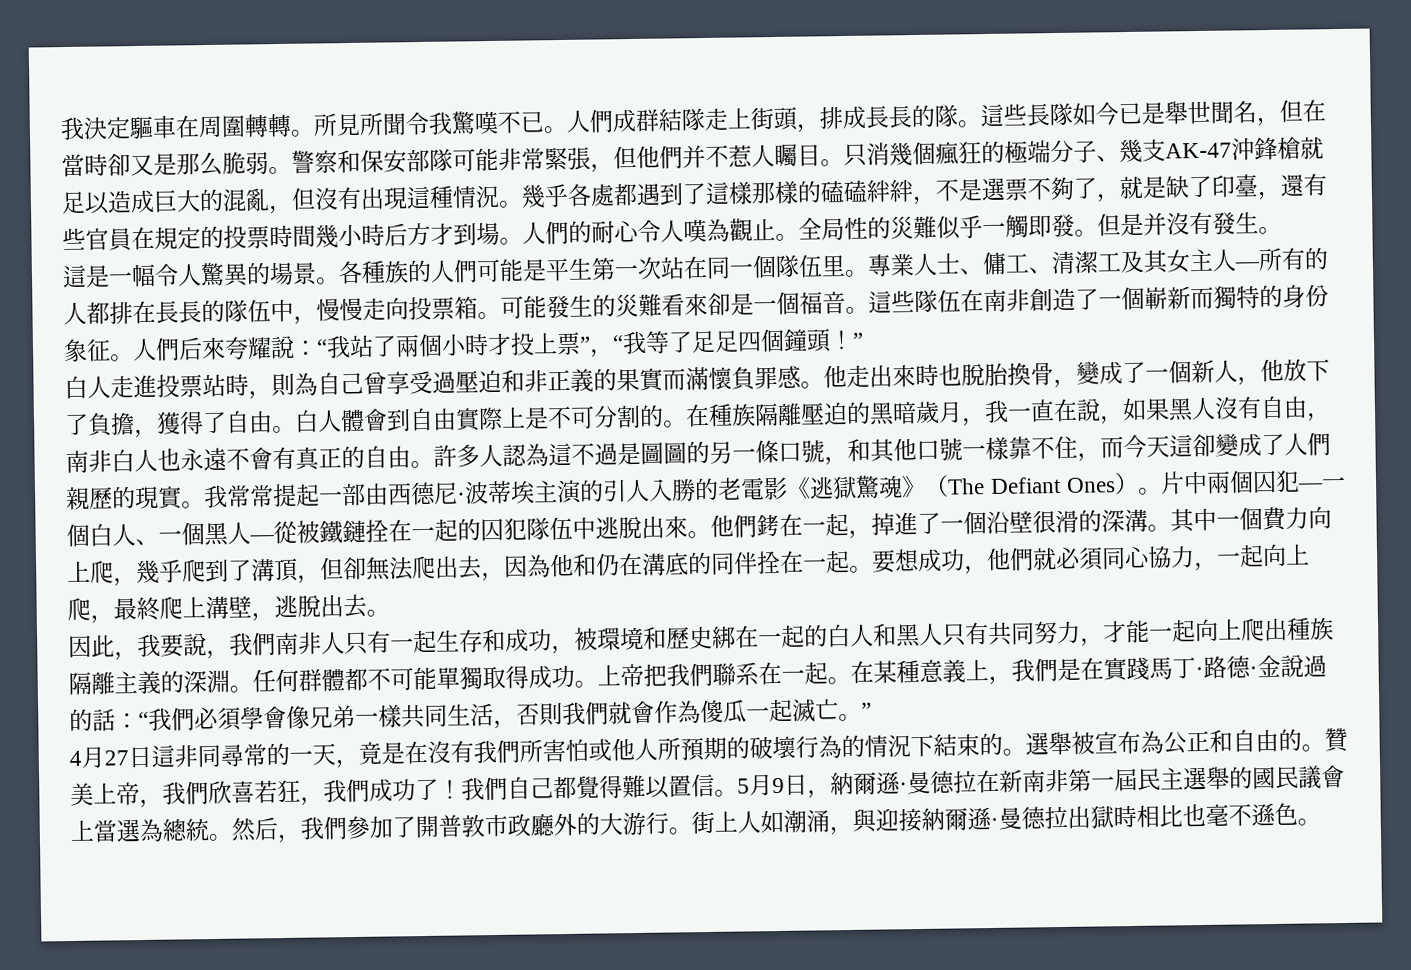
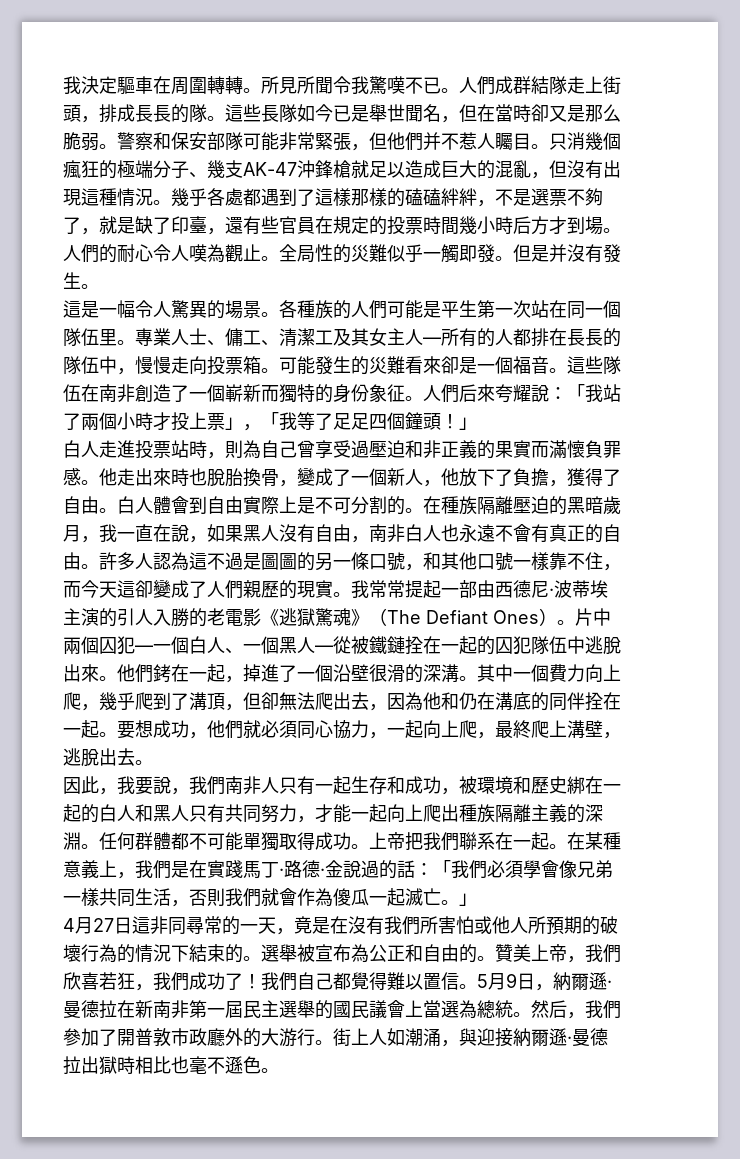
[316,339,328,356] “ -> [567,384,585,400] 「
[579,335,624,358] ”，“ -> [225,412,279,431] 」，「
[852,332,864,348] ” -> [459,417,477,430] 」
[138,711,149,729] “ -> [433,860,451,876] 「
[861,702,872,718] ” -> [459,893,477,906] 」

